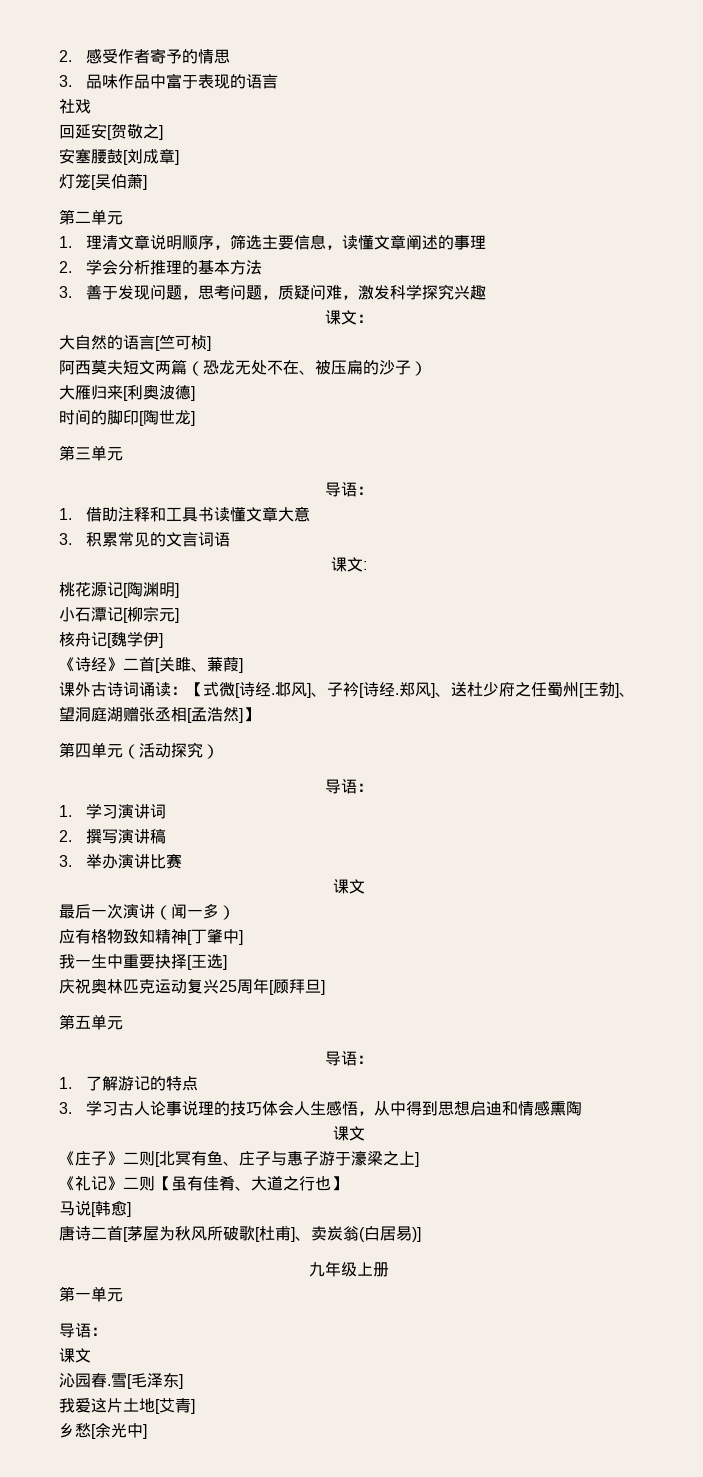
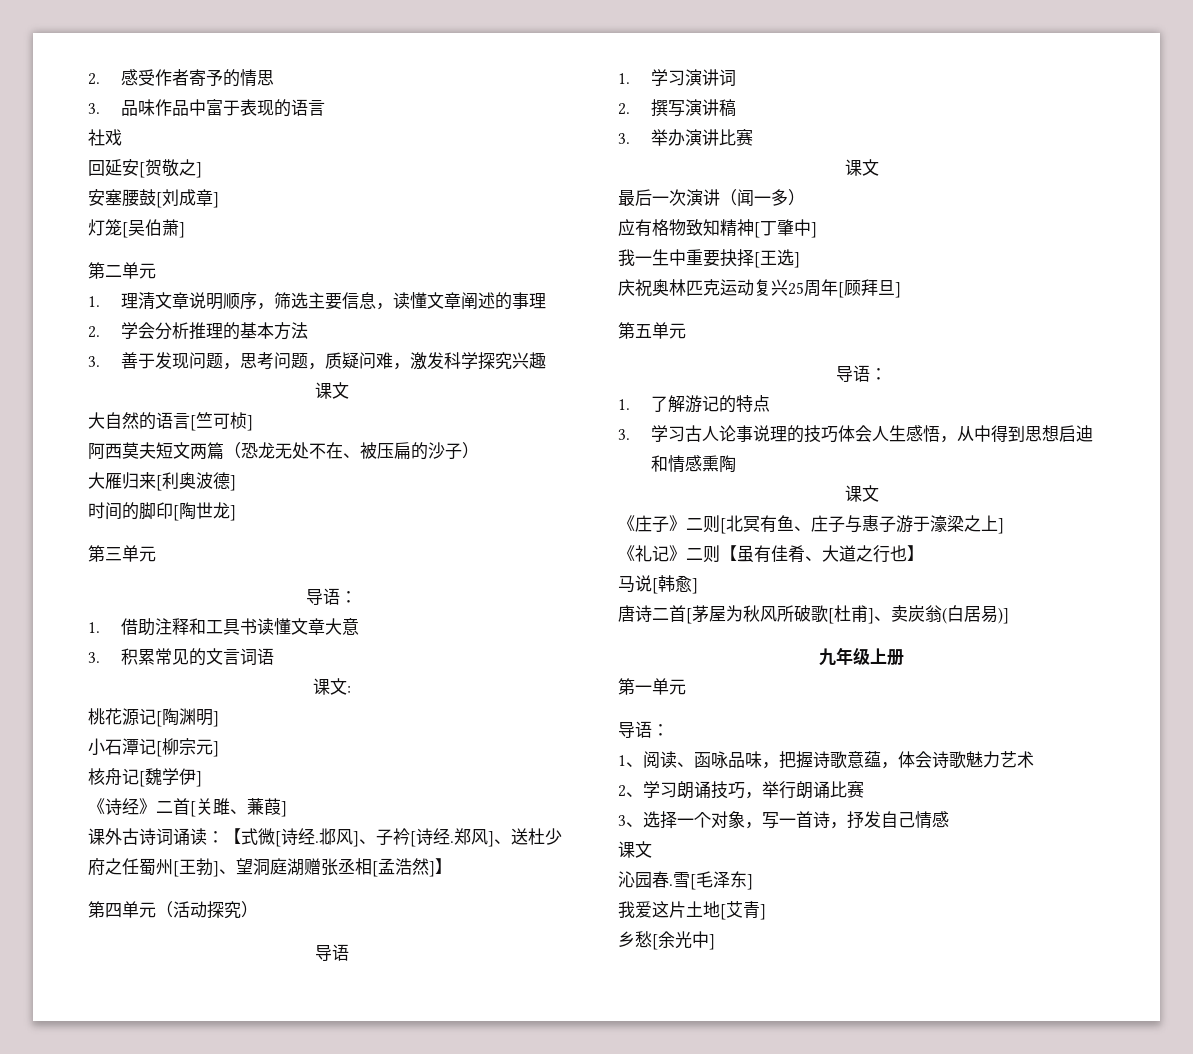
[356,314,373,323] ： -> (349, 390) none
[356,783,373,792] ： -> (349, 952) none
(107, 1331) none -> [618,751,1034,769] [618,780,864,799] [618,811,949,829] // 1、阅读、函咏品味，把握诗歌意蕴，体会诗歌魅力艺术 // 2、学习朗诵技巧，举行朗诵比赛 // 3、选择一个对象，写一首诗，抒发自己情感

